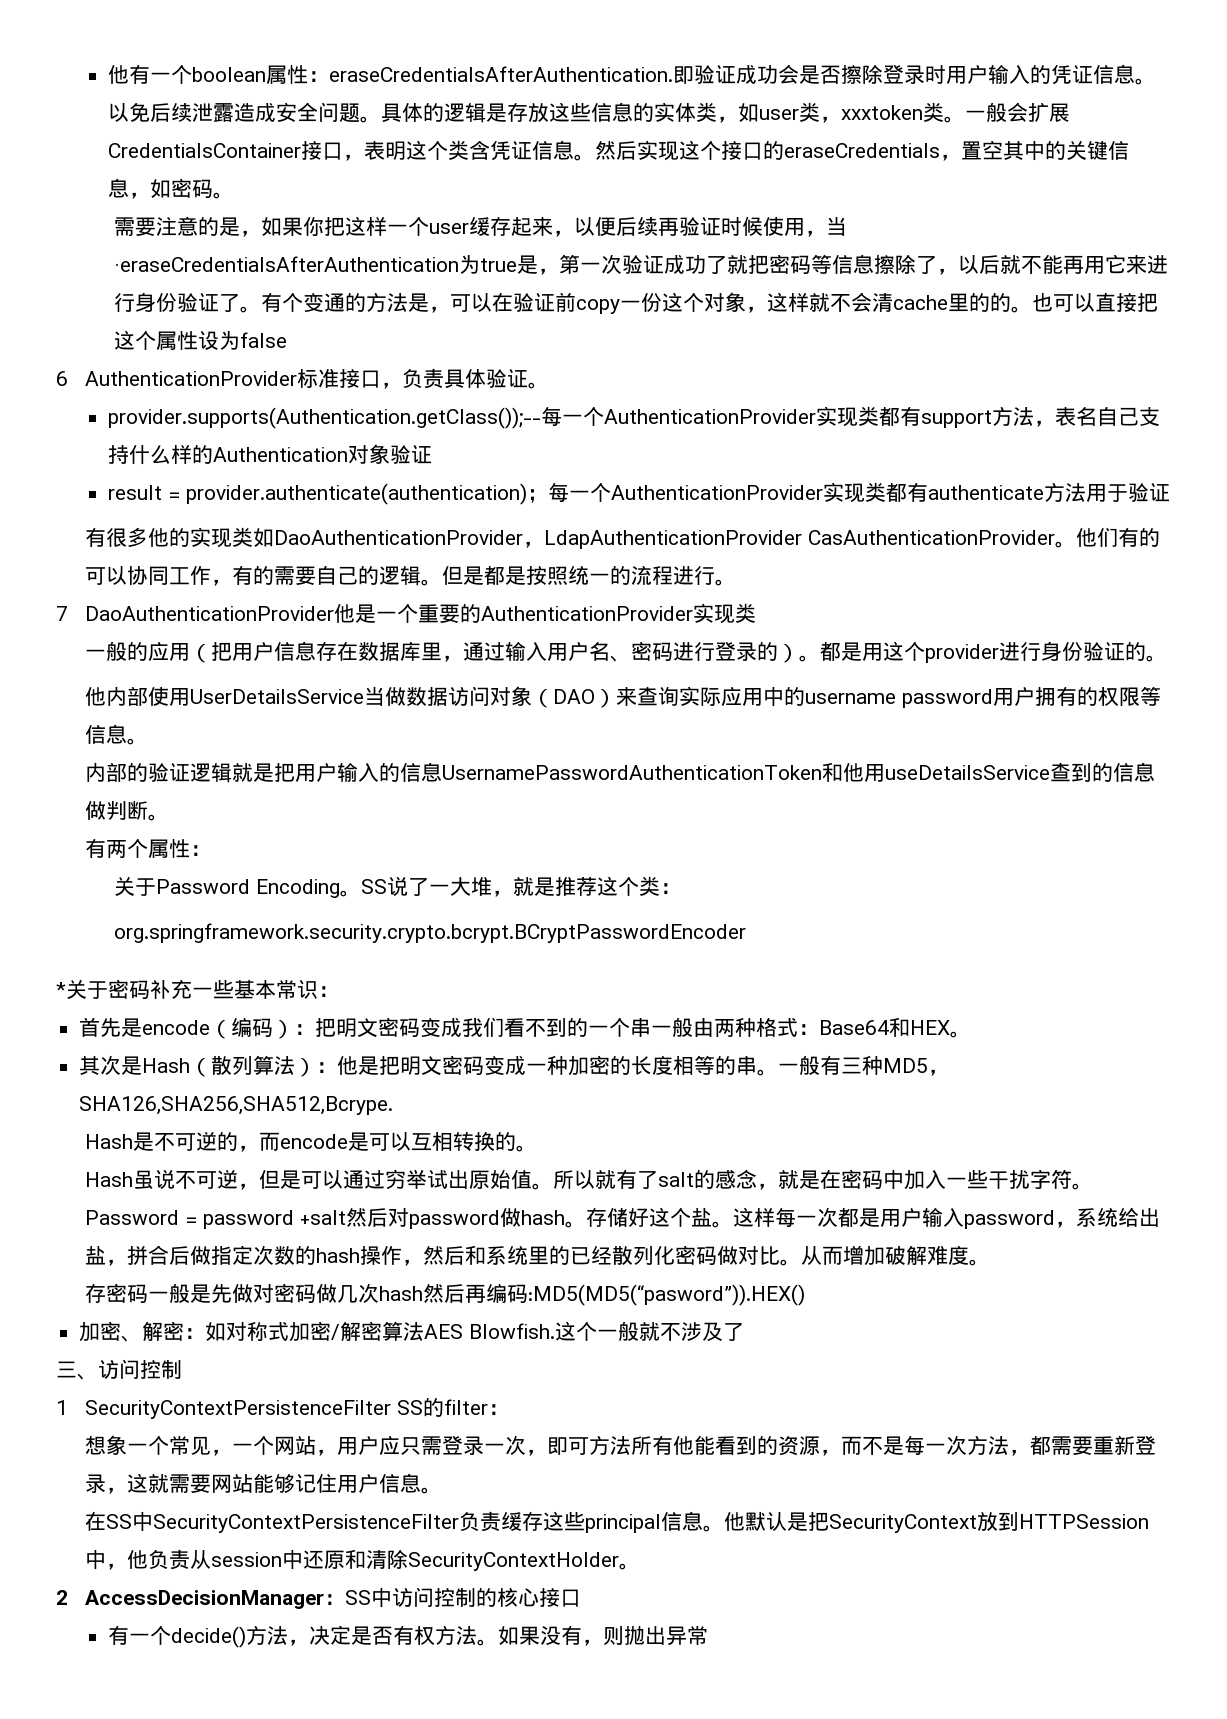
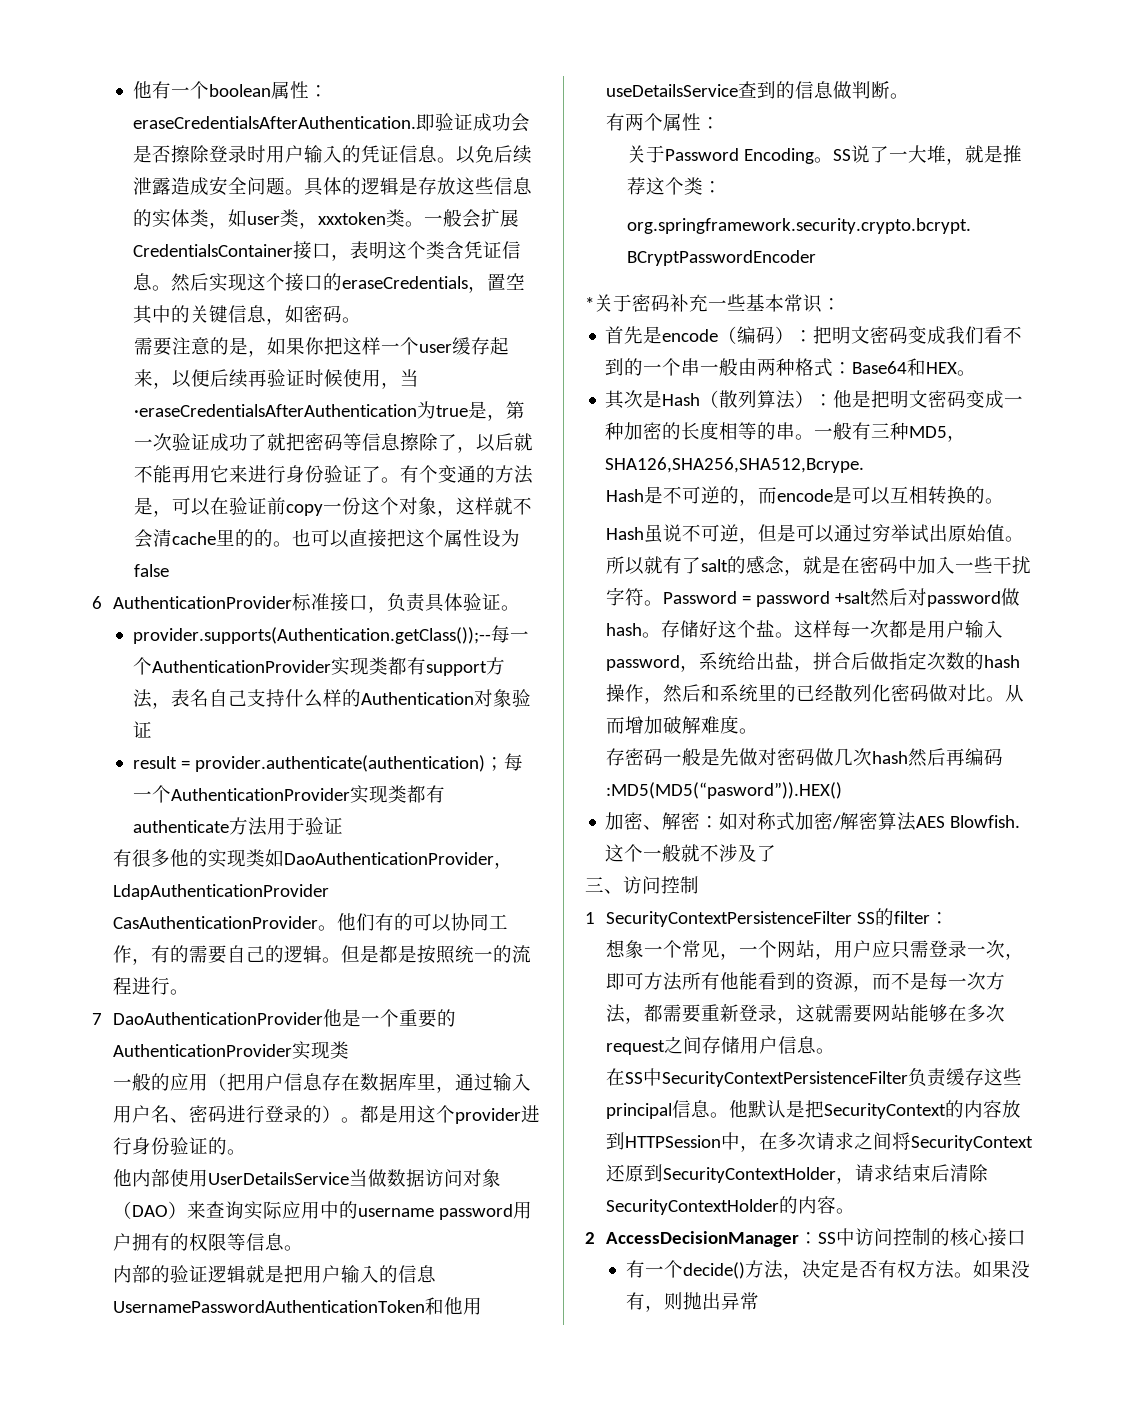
[295,1474,338,1493] 记住 -> [947,1004,1005,1022] [605,1036,740,1055] 在多次request之间存储
(978, 1523) none -> [944,1100,1002,1118] 的内容
[127,1549,367,1570] 他负责从session中还原和 -> [758,1132,1033,1151] [605,1163,950,1184] 在多次请求之间将SecurityContext还原到SecurityContextHolder，请求结束后
(620, 1561) none -> [778,1196,836,1214] 的内容

